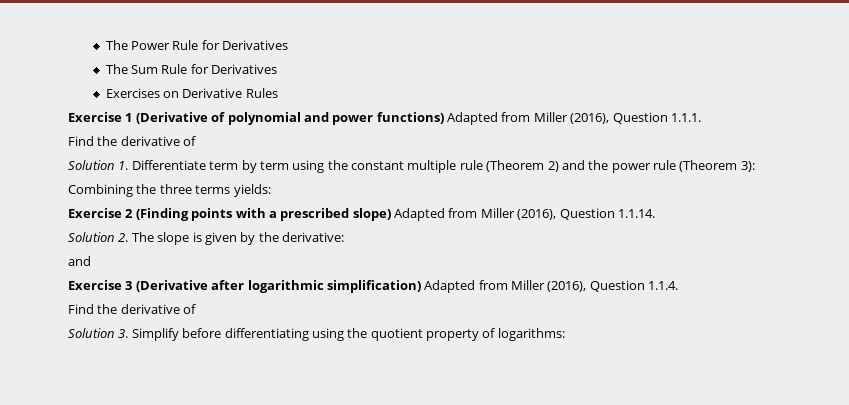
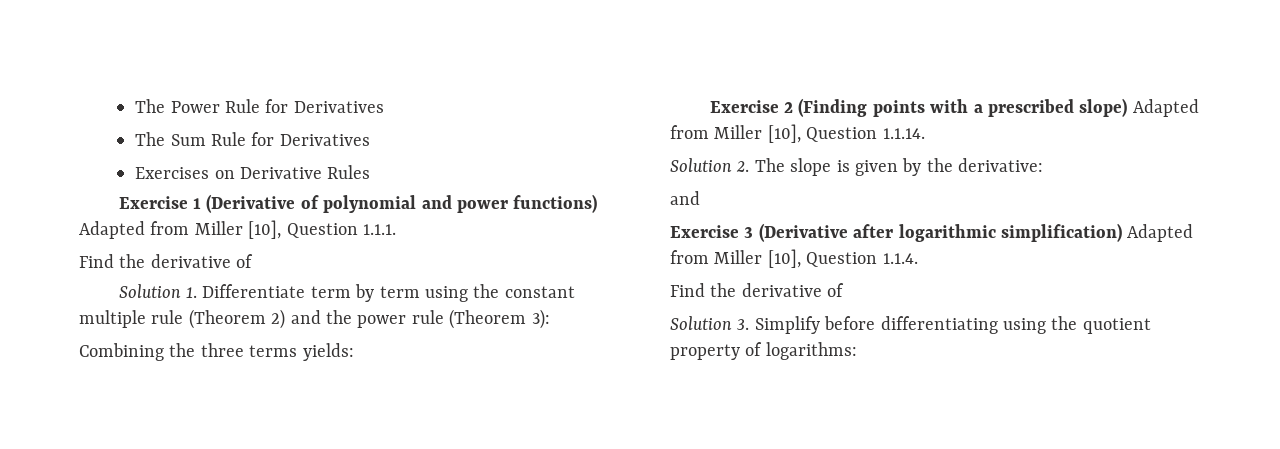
[570,113,610,124] (2016), -> [248,220,282,239] [10],
[517,209,557,220] (2016), -> [767,124,801,143] [10],
[547,281,587,292] (2016), -> [767,249,801,268] [10],

